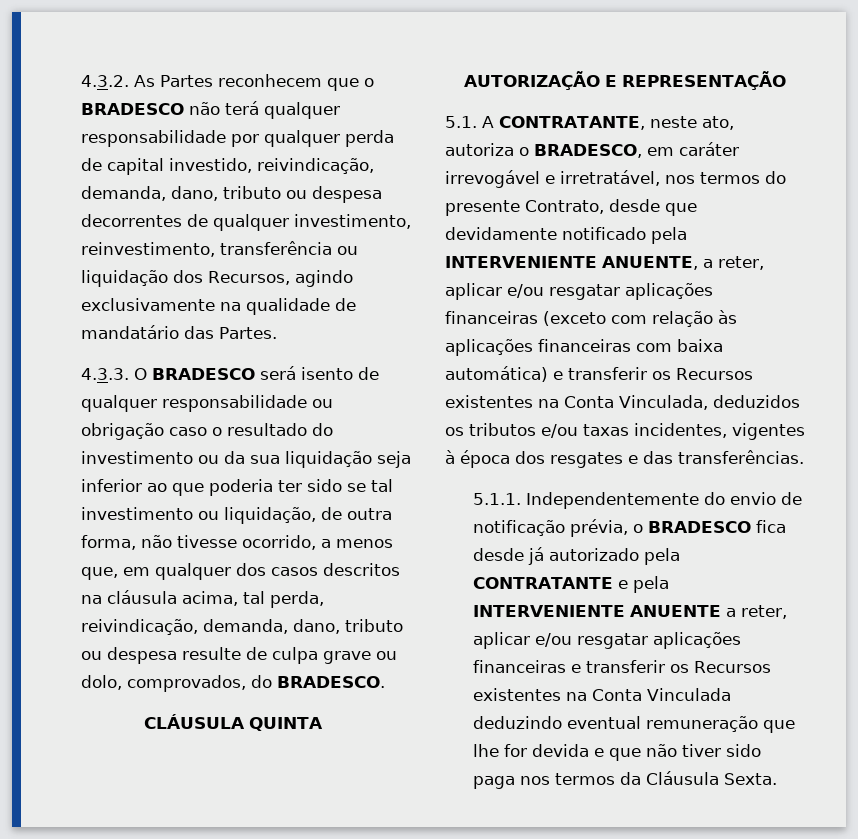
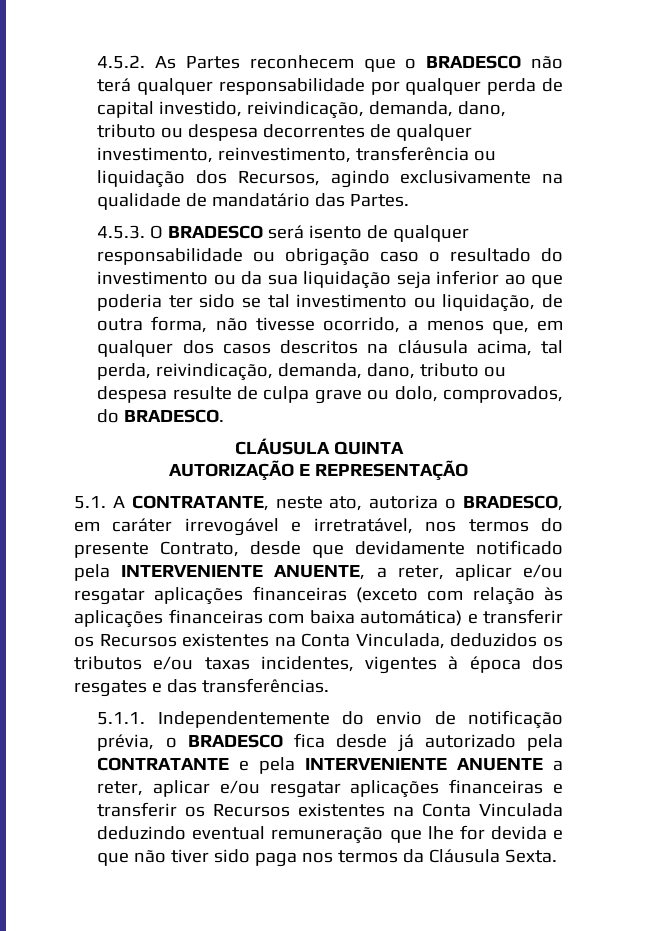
[80,75,129,87] 4.3.2. -> [97,55,146,69] 4.5.2.
[80,368,129,380] 4.3.3. -> [97,225,146,239] 4.5.3.

